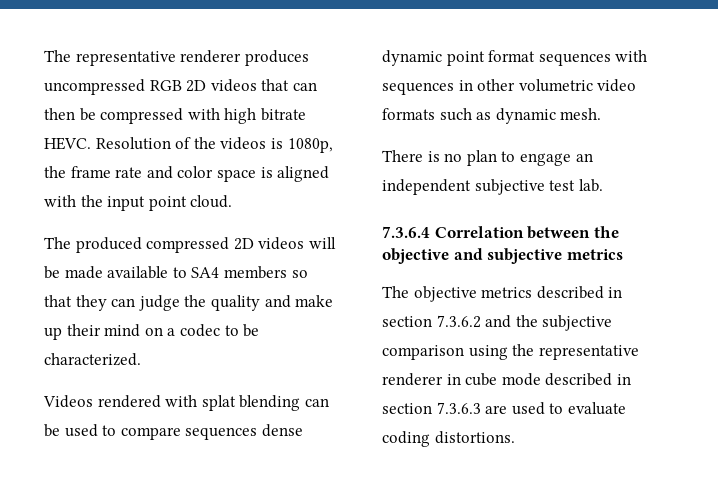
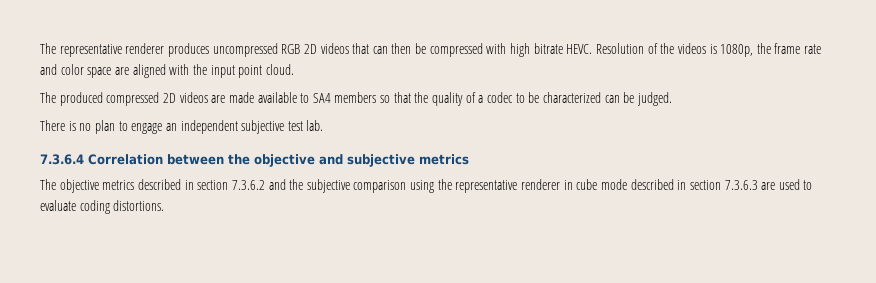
[260,167,273,178] is -> [114,67,129,75] are
[308,237,336,249] [44,266,60,279] will be -> [211,95,226,103] are
[75,295,334,311] [44,324,260,340] [44,353,141,366] [43,395,329,411] [44,424,303,440] [382,50,648,66] [382,79,637,95] [382,108,602,124] they can judge the quality and make up their mind on a codec to be characterized. // Videos rendered with splat blending can be used to compare sequences dense dynamic point format sequences with sequences in other volumetric video formats such as dynamic mesh. -> [414,92,672,106] the quality of a codec to be characterized can be judged.

